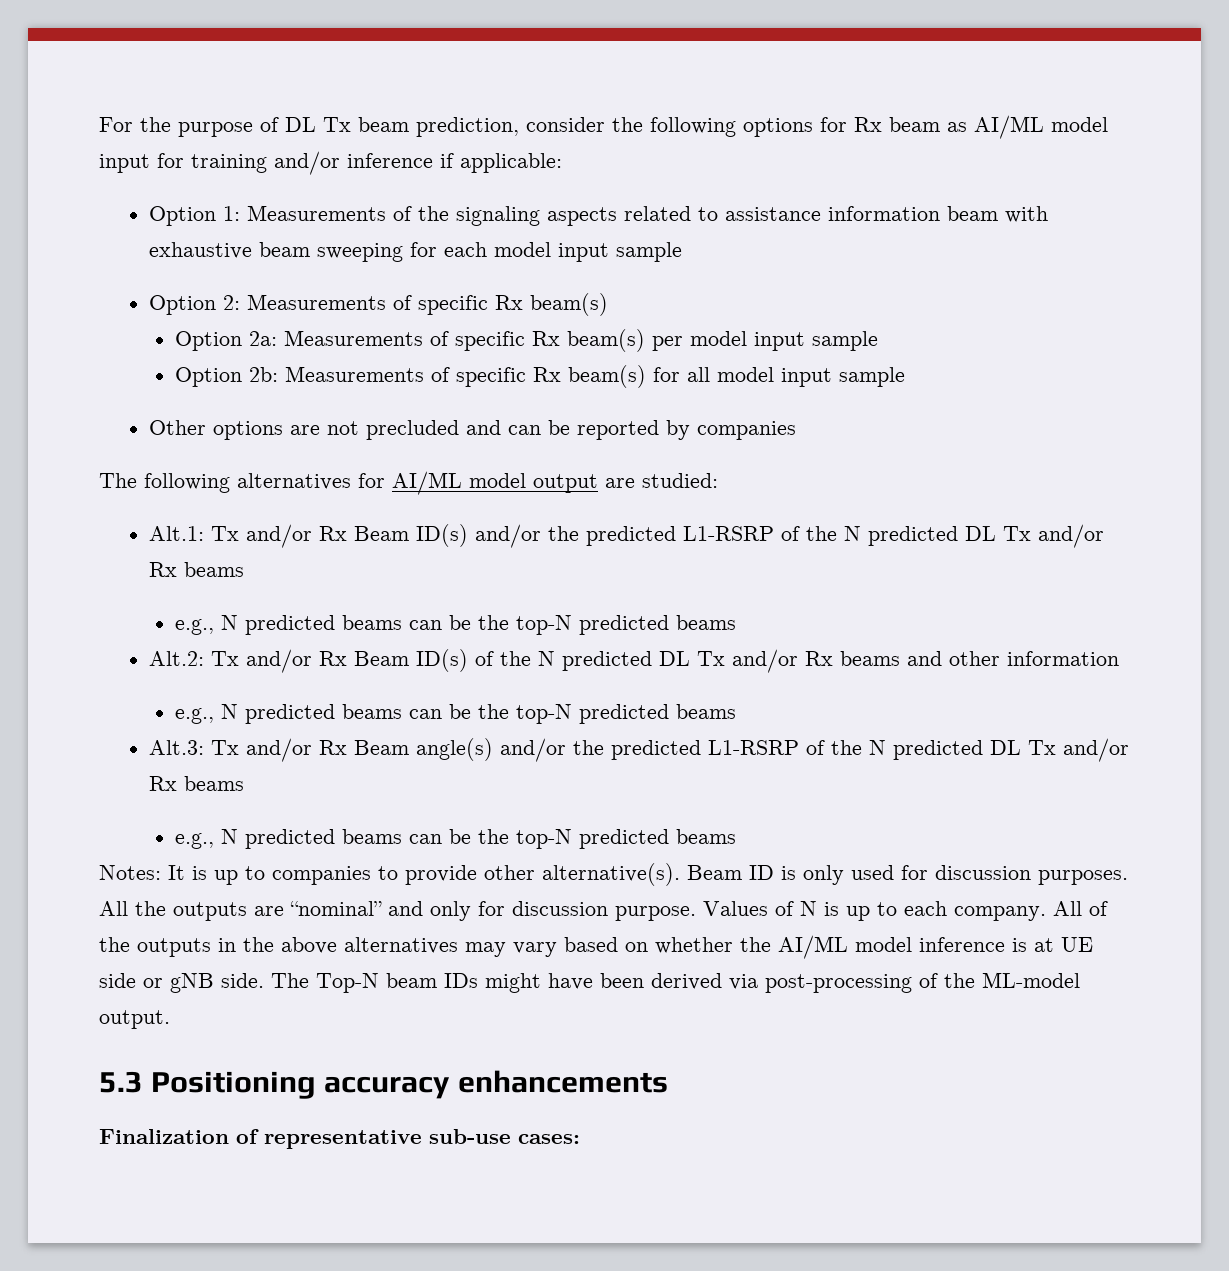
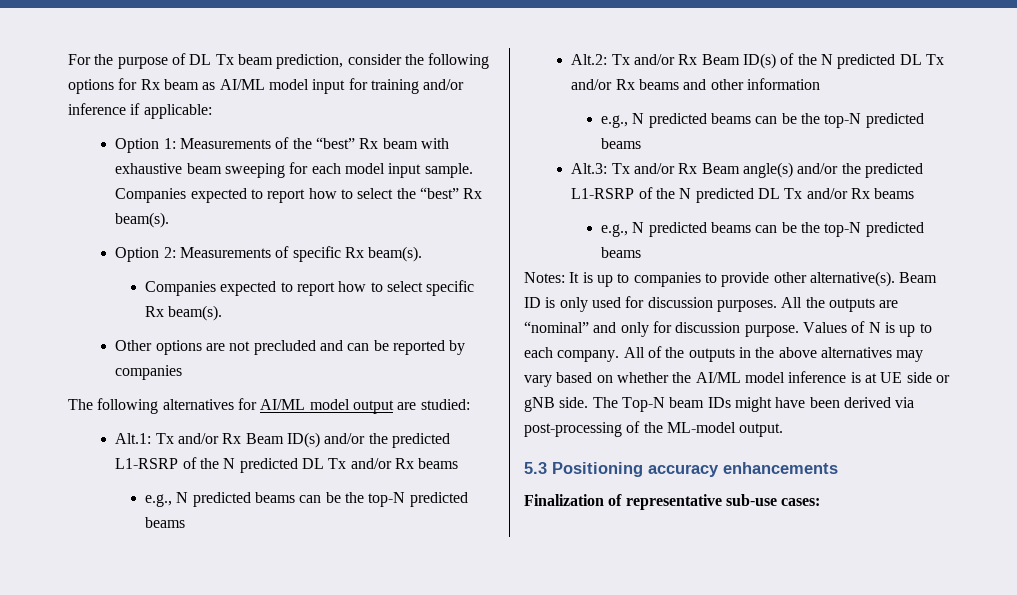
[455,206,940,226] signaling aspects related to assistance information -> [315,137,379,149] “best” Rx
[615,242,682,262] sample -> [424,163,473,178] [115,187,483,203] [115,212,170,228] sample. Companies expected to report how to select the “best” Rx beam(s).
[529,293,608,316] [175,329,879,352] [175,365,906,388] beam(s) // Option 2a: Measurements of specific Rx beam(s) per model input sample // Option 2b: Measurements of specific Rx beam(s) for all model input sample -> [368,246,423,262] [145,280,475,296] [145,305,223,321] beam(s). // Companies expected to report how to select specific Rx beam(s).

